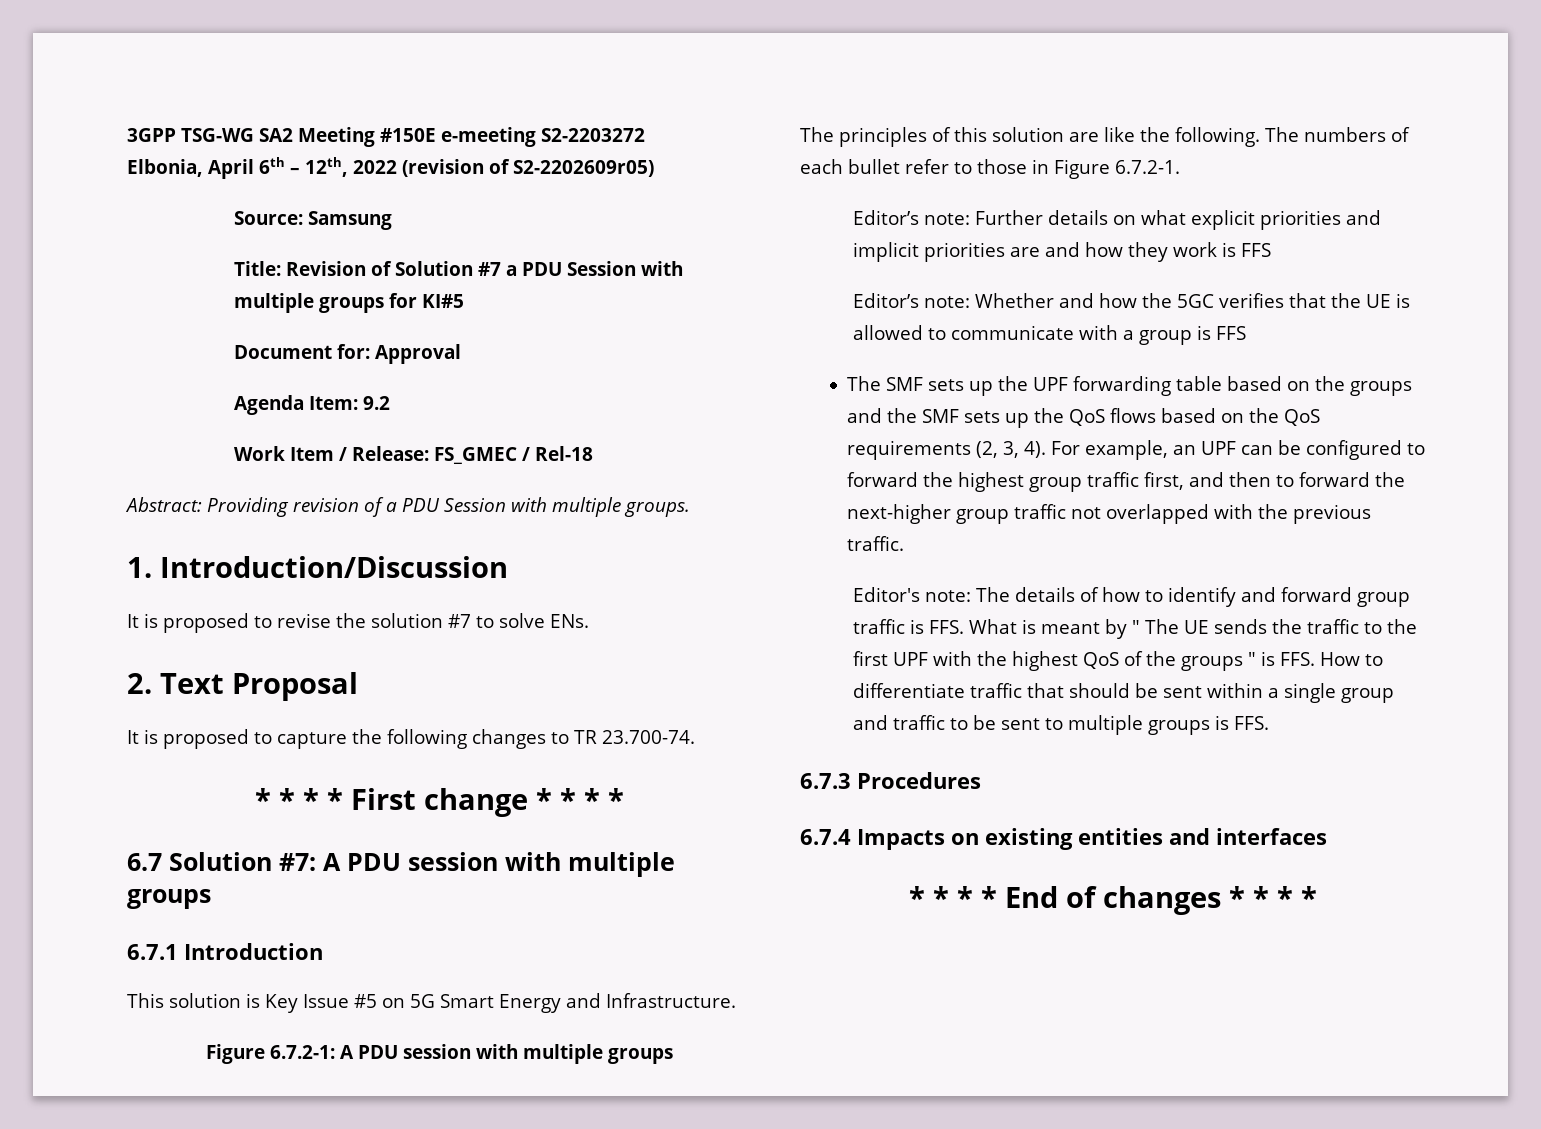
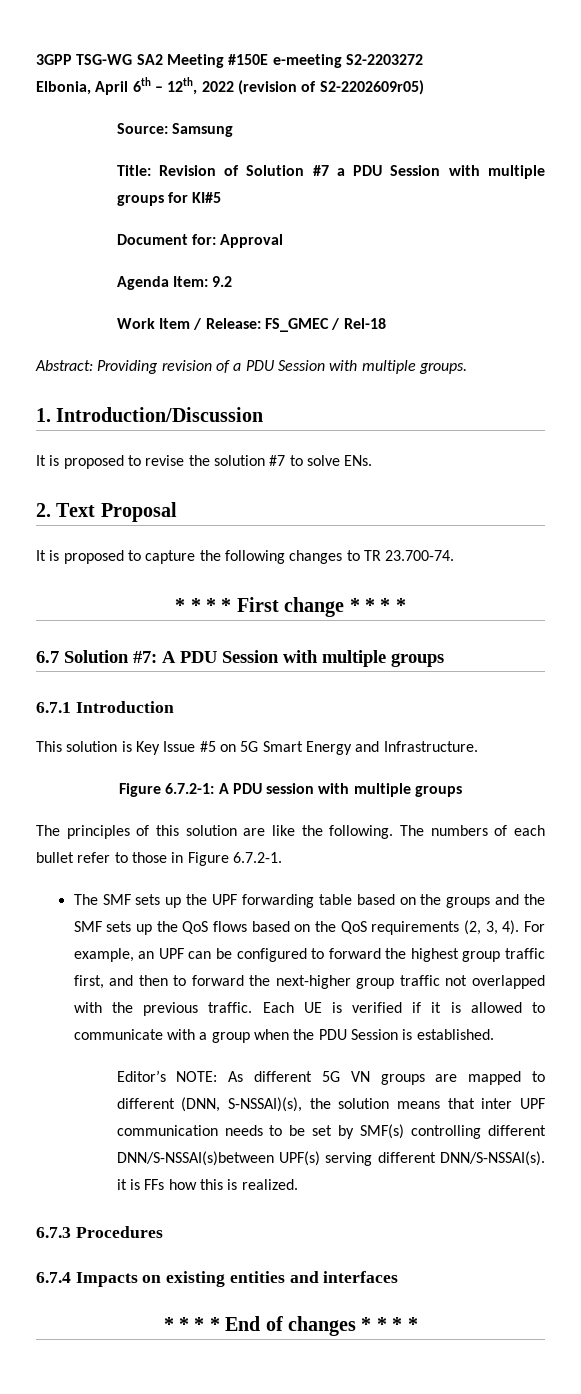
[408,852,498,871] session -> [222,650,279,663] Session
[853,210,1382,230] [853,242,1272,262] [853,293,1411,308] [853,325,1247,345] // Editor’s note: Further details on what explicit priorities and implicit priorities are and how they work is FFS // Editor’s note: Whether and how the 5GC verifies that the UE is allowed to communicate with a group is FFS -> (282, 857) none
[853,587,1411,607] [853,619,1418,639] [853,651,1384,671] [853,683,1395,703] [853,715,1270,735] // Editor's note: The details of how to identify and forward group traffic is FFS. What is meant by " The UE sends the traffic to the first UPF with the highest QoS of the groups " is FFS. How to differentiate traffic that should be sent within a single group and traffic to be sent to multiple groups is FFS. -> [262,1002,546,1013] [73,1029,494,1043] [116,1070,545,1085] [116,1097,546,1112] [116,1124,546,1139] [116,1151,545,1166] [116,1179,298,1190] Each UE is verified if it is allowed to communicate with a group when the PDU Session is established. // Editor’s NOTE: As different 5G VN groups are mapped to different (DNN, S-NSSAI)(s), the solution means that inter UPF communication needs to be set by SMF(s) controlling different DNN/S-NSSAI(s)between UPF(s) serving different DNN/S-NSSAI(s). it is FFs how this is realized.

